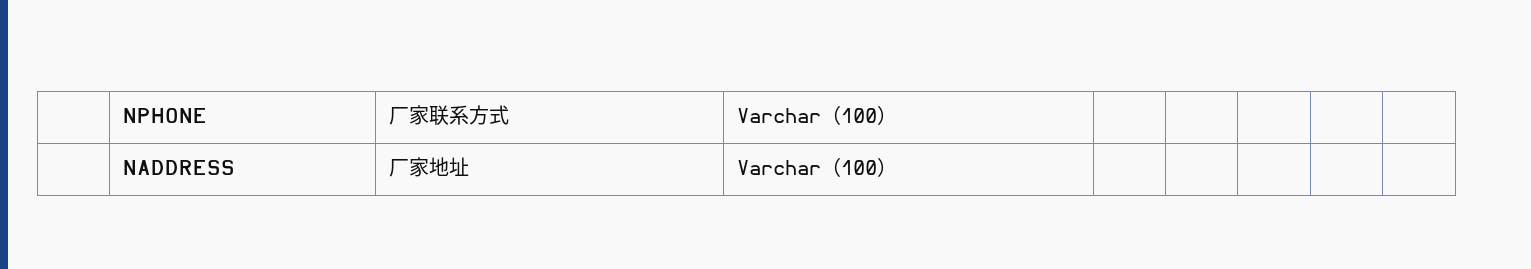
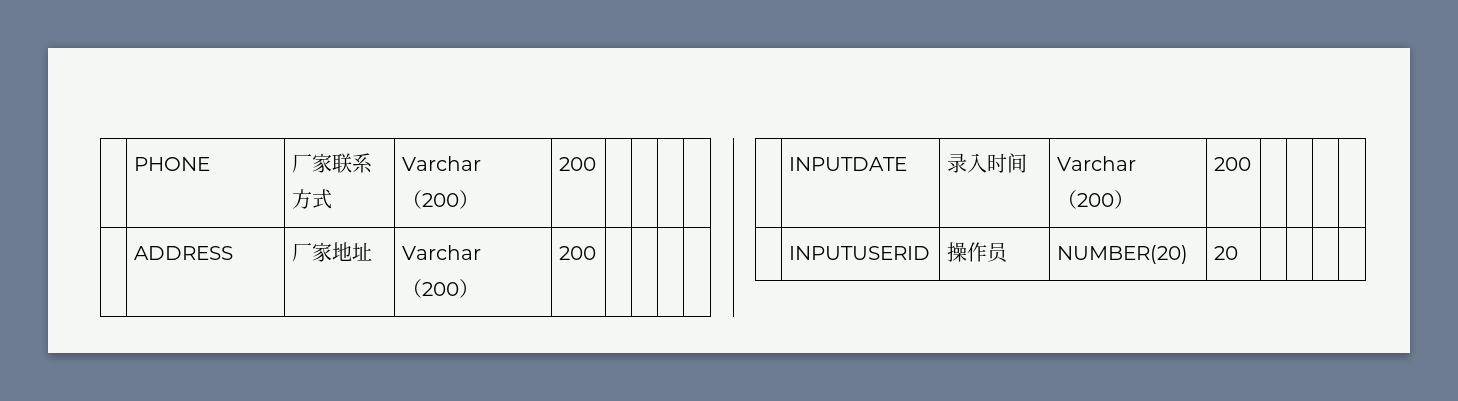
[123,108,208,123] | NPHONE -> [134,157,211,171] | PHONE
[841,105,898,125] [123,160,236,175] 100） | | | | | // | NADDRESS -> [422,190,480,209] [559,157,597,171] [134,246,234,260] 200） | 200 | | | | // | ADDRESS
[841,157,898,177] 100） | -> [422,279,480,298] [559,246,597,260] [789,157,908,171] [947,153,1028,173] [1057,156,1137,171] [1057,190,1135,209] [1214,157,1252,171] [789,246,931,260] [947,242,1010,263] [1057,245,1189,264] [1214,246,1239,260] 200） | 200 | | | | // | INPUTDATE | 录入时间 | Varchar（200） | 200 | | | | // | INPUTUSERID | 操作员 | NUMBER(20) | 20

